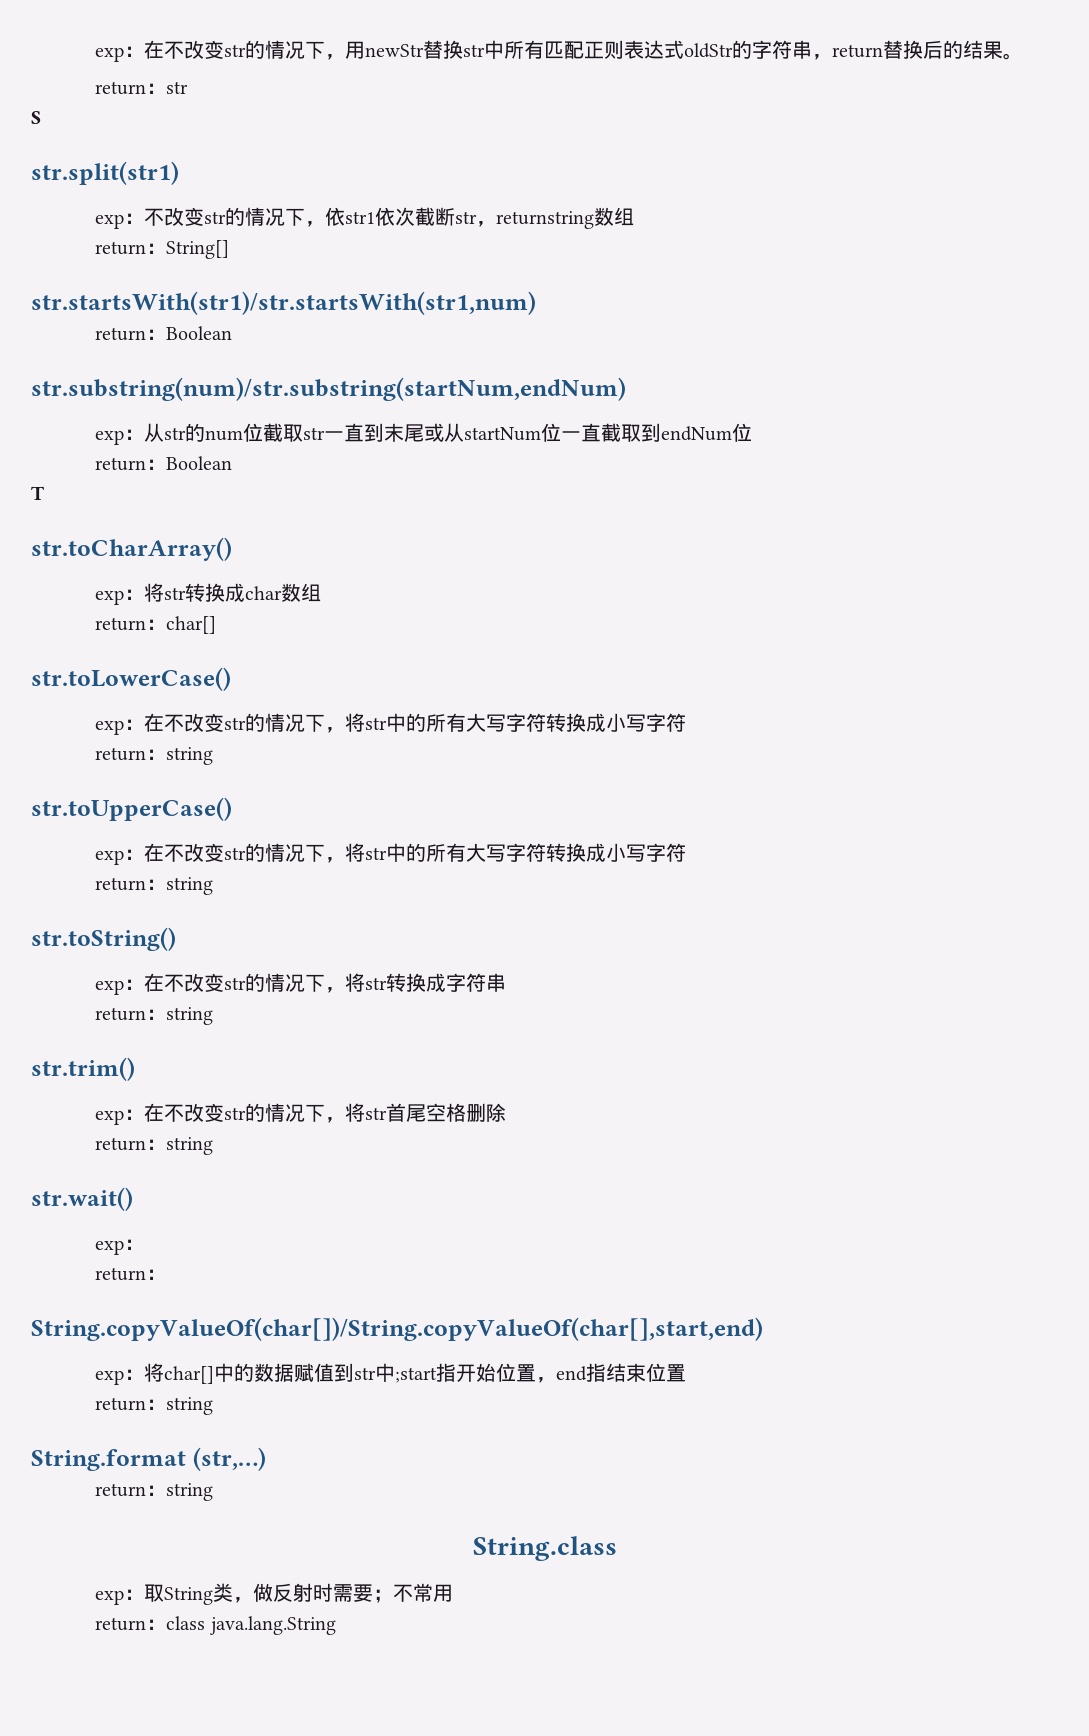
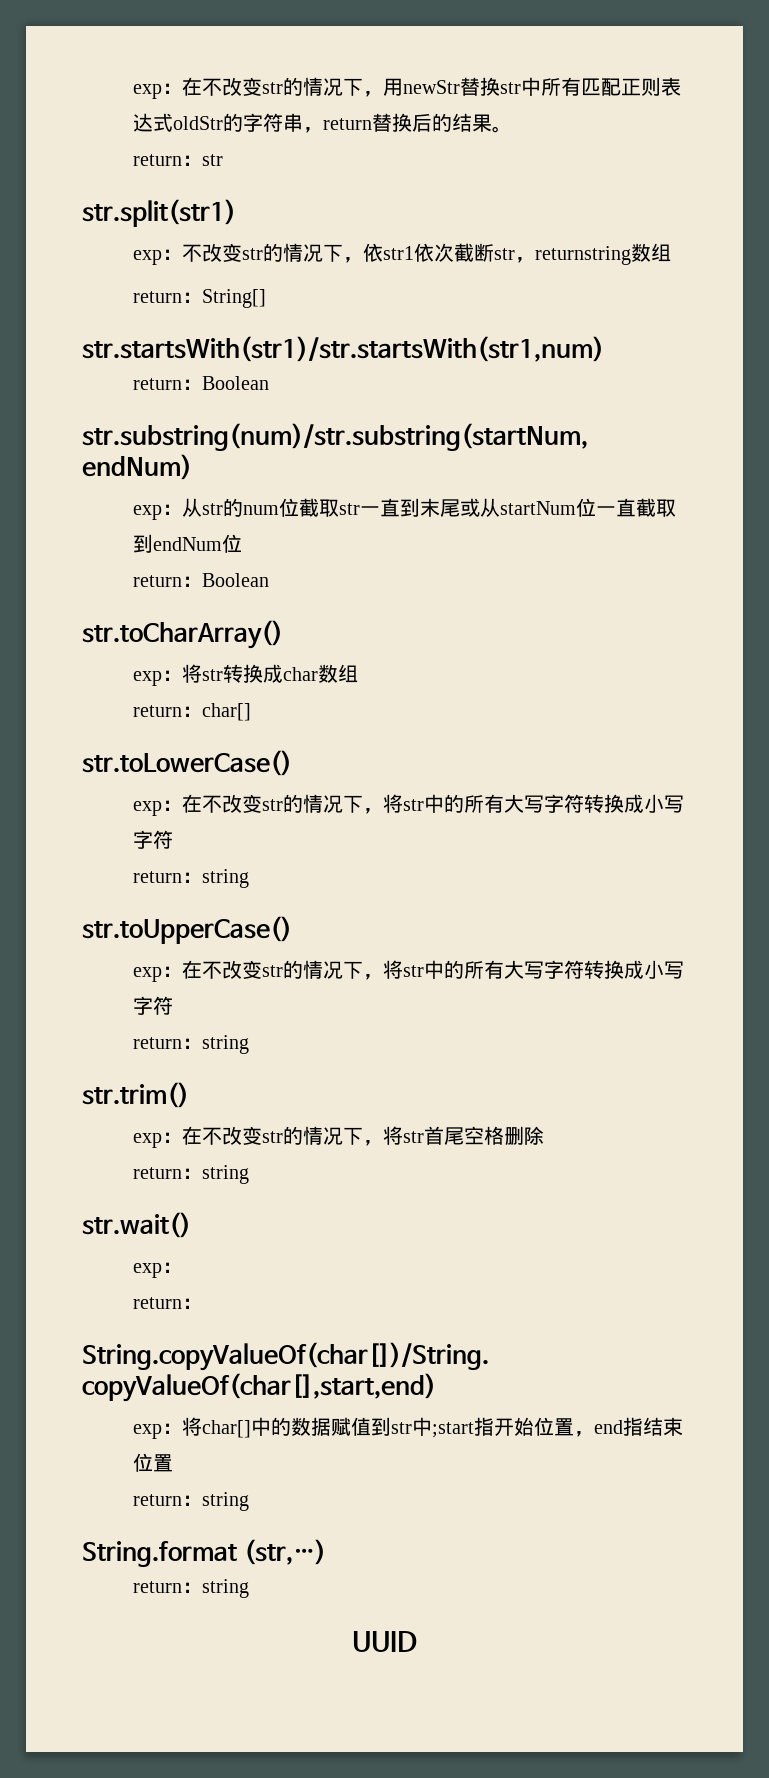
[31,111,41,124] // S -> (224, 160) none
[31,486,44,500] // T -> (270, 580) none
[31,927,176,951] [95,973,507,995] [95,1007,214,1025] // str.toString() // exp：在不改变str的情况下，将str转换成字符串 // return：string -> (250, 1044) none
[472,1536,617,1561] [95,1583,454,1605] [95,1616,336,1635] String.class // exp：取String类，做反射时需要；不常用 // return：class java.lang.String -> [352,1631,417,1652] UUID

